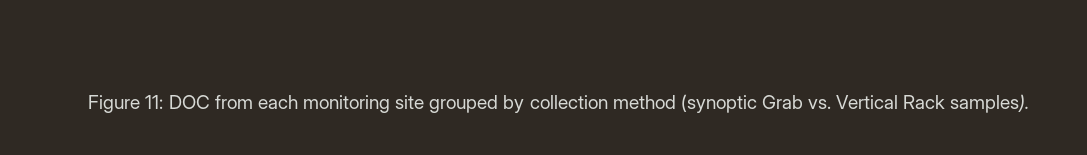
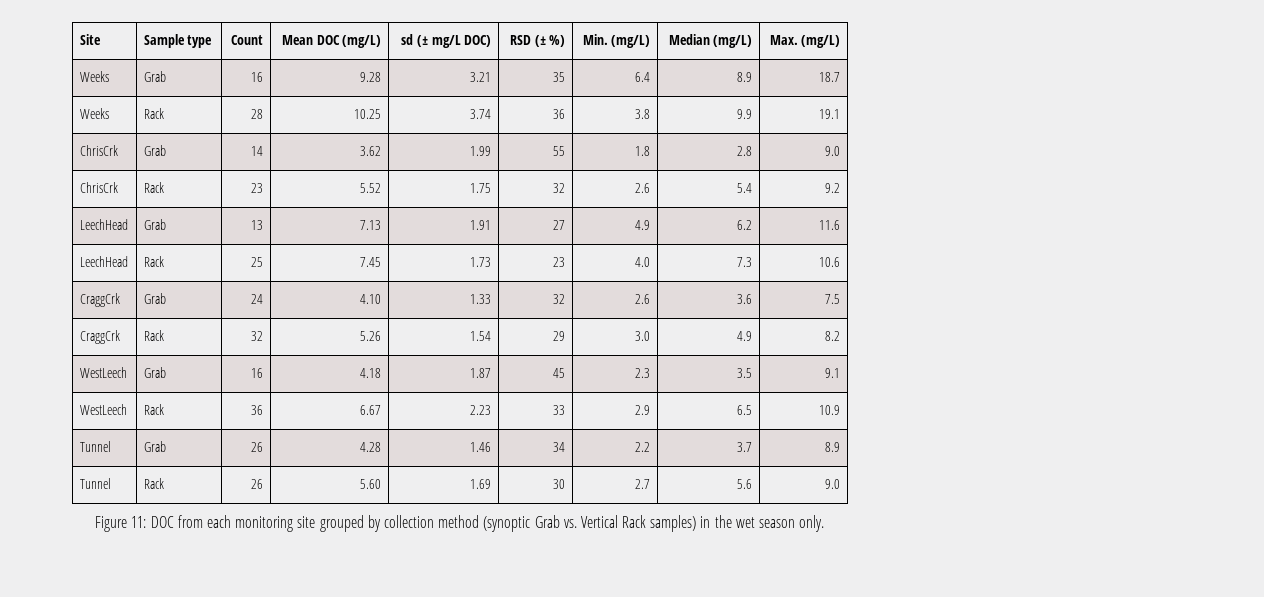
(88, 104) none -> [79,34,101,45] [143,34,213,48] [231,35,264,45] [281,35,382,48] [400,34,492,48] [509,35,566,47] [582,34,651,48] [668,34,753,48] [769,35,841,48] [79,71,109,82] [143,71,166,82] [251,72,264,82] [360,72,382,82] [470,72,492,82] [553,72,566,82] [635,72,651,82] [737,72,753,82] [819,72,841,82] [79,108,109,119] [143,108,164,119] [251,109,264,119] [354,109,382,119] [470,109,492,119] [553,109,566,119] [635,109,651,119] [737,109,753,119] [819,109,841,119] [79,145,118,156] [143,145,166,156] [251,146,264,156] [360,146,382,156] [470,146,492,156] [553,146,566,156] [635,146,651,156] [737,146,753,156] [825,146,841,156] [79,182,118,193] [143,182,164,193] [251,183,264,193] [360,183,382,193] [470,183,492,193] [553,183,566,193] [635,183,651,193] [737,183,753,193] [825,183,841,193] [79,219,128,230] [143,219,166,230] [251,220,264,230] [360,220,382,230] [470,220,492,230] [553,220,566,230] [635,220,651,230] [737,220,753,230] [819,220,841,230] [79,256,128,267] [143,256,164,267] [251,257,264,267] [360,257,382,267] [470,257,492,267] [553,257,566,267] [635,257,651,267] [737,257,753,267] [819,257,841,267] [79,293,120,307] [143,293,166,304] [251,294,264,304] [360,294,382,304] [470,294,492,304] [553,294,566,304] [635,294,651,304] [737,294,753,304] [825,294,841,304] [79,330,120,344] [143,330,164,341] [251,331,264,341] [360,331,382,341] [470,331,492,341] [553,331,566,341] [635,331,651,341] [737,331,753,341] [825,331,841,341] [79,367,127,378] [143,367,166,378] [251,368,264,378] [360,368,382,378] [470,368,492,378] [553,368,566,378] [635,368,651,378] [737,368,753,378] [825,368,841,378] [79,404,127,415] [143,404,164,415] [251,405,264,415] [360,405,382,415] [470,405,492,415] [553,405,566,415] [635,405,651,415] [737,405,753,415] [819,405,841,415] [79,441,111,452] [143,441,166,452] [251,442,264,452] [360,442,382,452] [470,442,492,452] [553,442,566,452] [635,442,651,452] [737,442,753,452] [825,442,841,452] [79,478,111,489] [143,478,164,489] [251,479,264,489] [360,479,382,489] [470,479,492,489] [553,479,566,489] [635,479,651,489] [737,479,753,489] [825,479,841,489] Site | Sample type | Count | Mean DOC (mg/L) | sd (± mg/L DOC) | RSD (± %) | Min. (mg/L) | Median (mg/L) | Max. (mg/L) // Weeks | Grab | 16 | 9.28 | 3.21 | 35 | 6.4 | 8.9 | 18.7 // Weeks | Rack | 28 | 10.25 | 3.74 | 36 | 3.8 | 9.9 | 19.1 // ChrisCrk | Grab | 14 | 3.62 | 1.99 | 55 | 1.8 | 2.8 | 9.0 // ChrisCrk | Rack | 23 | 5.52 | 1.75 | 32 | 2.6 | 5.4 | 9.2 // LeechHead | Grab | 13 | 7.13 | 1.91 | 27 | 4.9 | 6.2 | 11.6 // LeechHead | Rack | 25 | 7.45 | 1.73 | 23 | 4.0 | 7.3 | 10.6 // CraggCrk | Grab | 24 | 4.10 | 1.33 | 32 | 2.6 | 3.6 | 7.5 // CraggCrk | Rack | 32 | 5.26 | 1.54 | 29 | 3.0 | 4.9 | 8.2 // WestLeech | Grab | 16 | 4.18 | 1.87 | 45 | 2.3 | 3.5 | 9.1 // WestLeech | Rack | 36 | 6.67 | 2.23 | 33 | 2.9 | 6.5 | 10.9 // Tunnel | Grab | 26 | 4.28 | 1.46 | 34 | 2.2 | 3.7 | 8.9 // Tunnel | Rack | 26 | 5.60 | 1.69 | 30 | 2.7 | 5.6 | 9.0 //
[950,94,1030,113] samples). -> [650,515,825,532] samples) in the wet season only.

